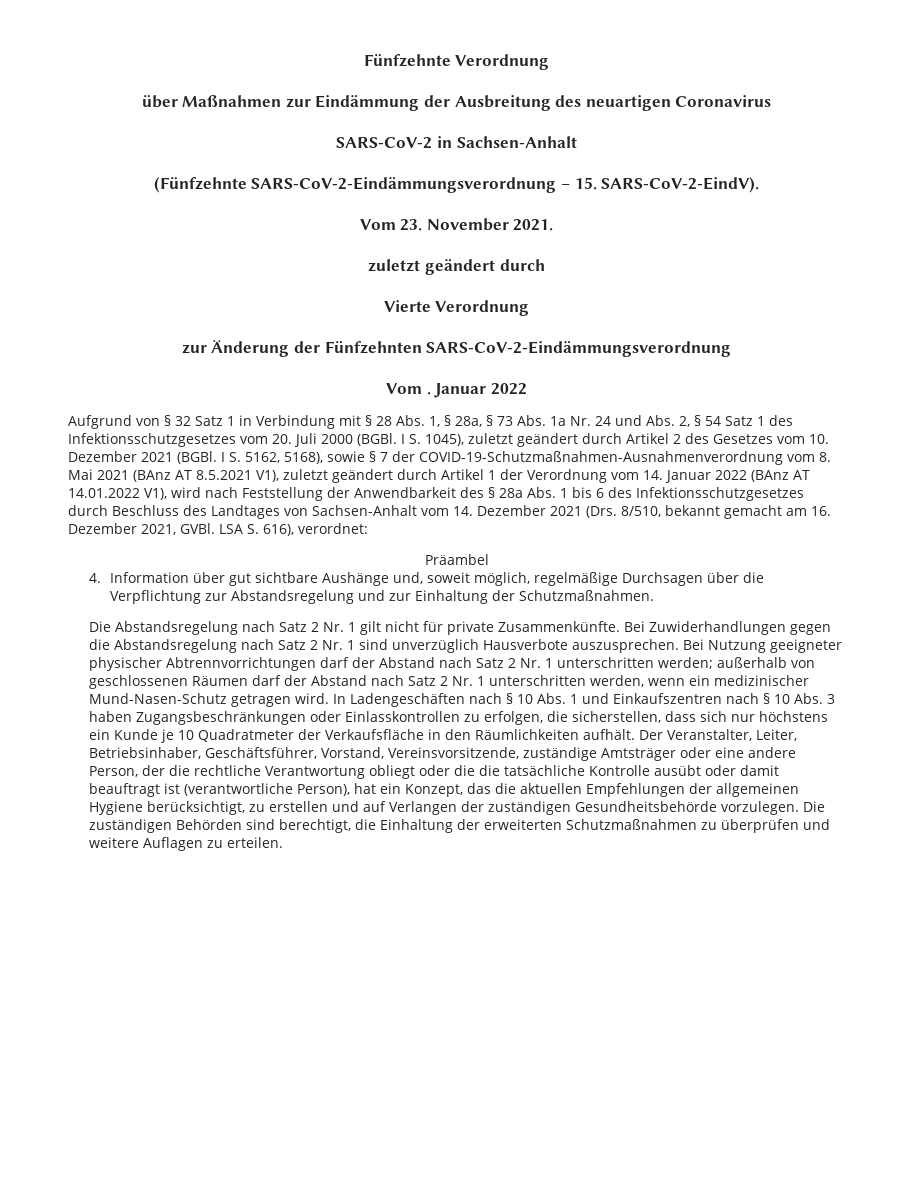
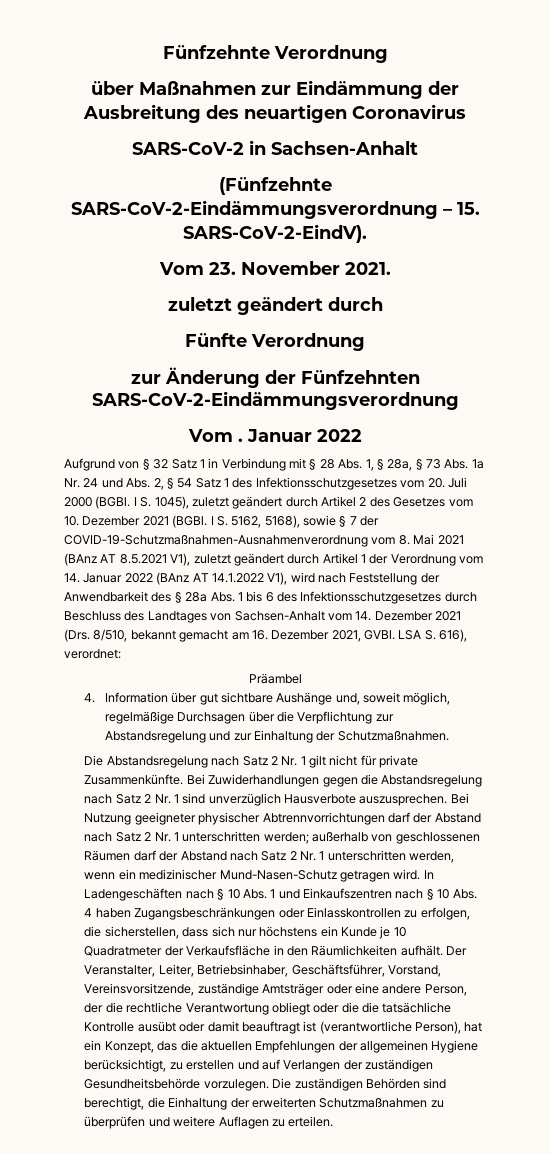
[383,300,431,312] Vierte -> [185,333,247,347] Fünfte
[68,488,140,498] 14.01.2022 -> [211,573,264,583] 14.1.2022
[827,694,836,704] 3 -> [84,908,93,917] 4

